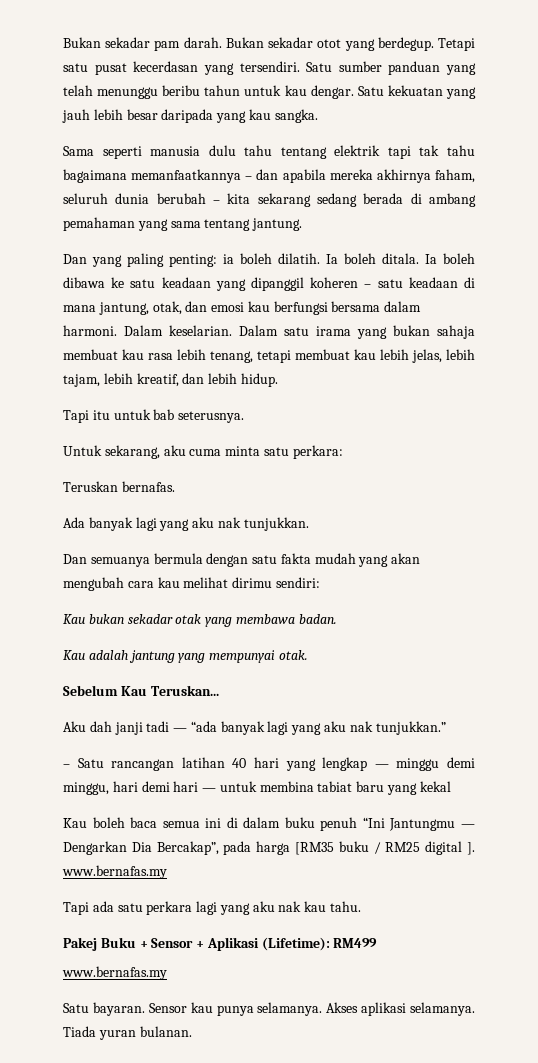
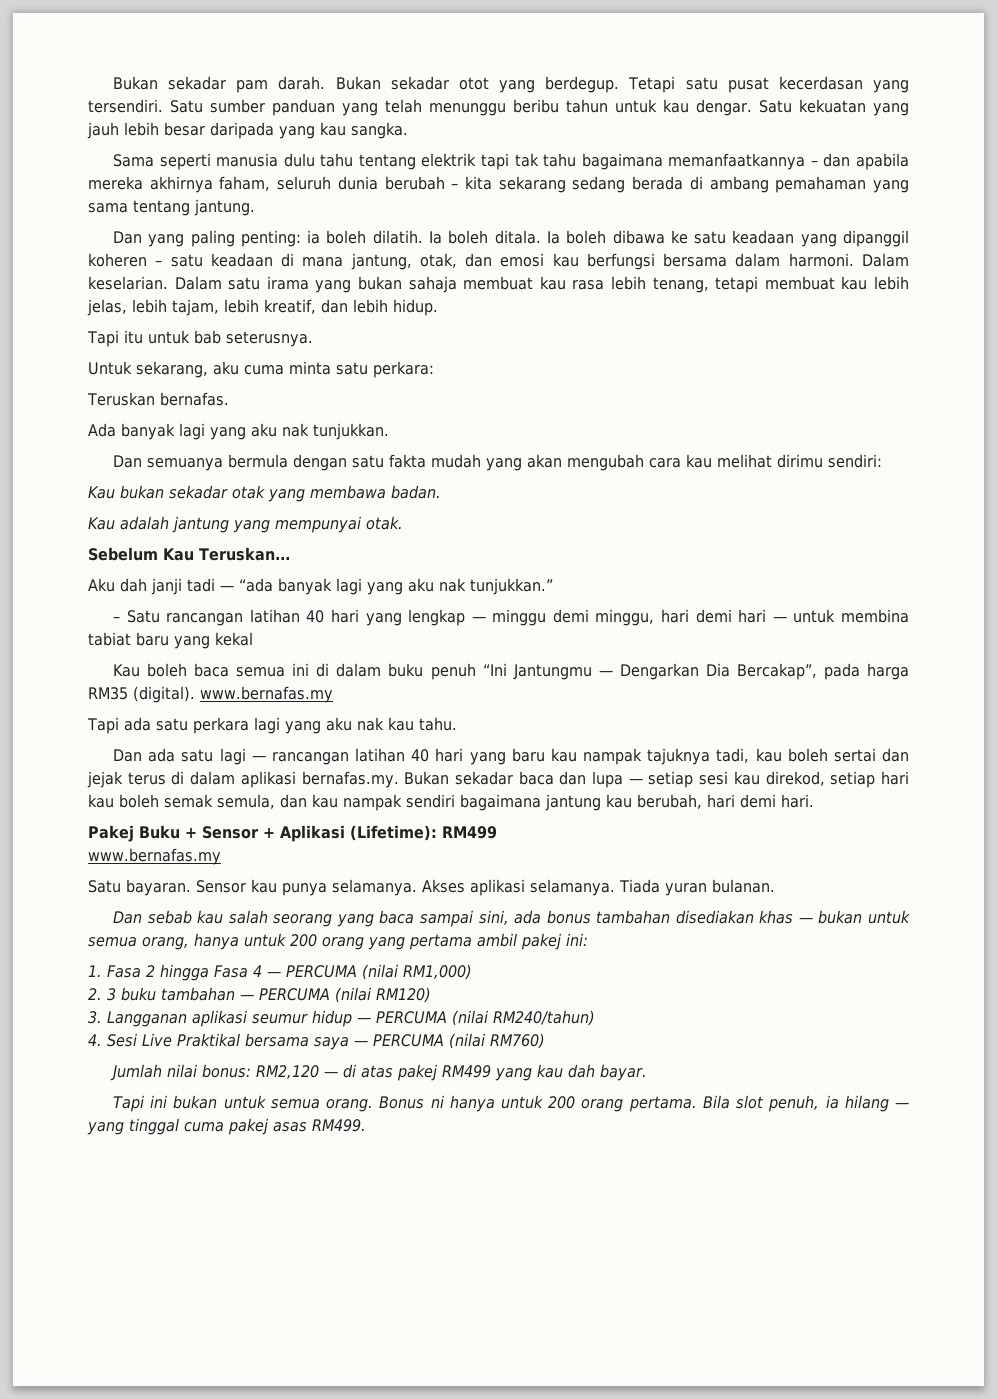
[295,841,476,855] [RM35 buku / RM25 digital ]. -> [88,686,195,703] RM35 (digital).
(362, 906) none -> [113,748,909,765] [87,771,910,788] [88,794,814,811] // Dan ada satu lagi — rancangan latihan 40 hari yang baru kau nampak tajuknya tadi, kau boleh sertai dan jejak terus di dalam aplikasi bernafas.my. Bukan sekadar baca dan lupa — setiap sesi kau direkod, setiap hari kau boleh semak semula, dan kau nampak sendiri bagaimana jantung kau berubah, hari demi hari.
(192, 1031) none -> [113,910,911,927] [88,933,588,950] [88,964,472,981] [88,987,431,1003] [88,1010,595,1027] [88,1033,545,1050] [110,1064,648,1081] [113,1095,909,1112] [87,1118,366,1135] // Dan sebab kau salah seorang yang baca sampai sini, ada bonus tambahan disediakan khas — bukan untuk semua orang, hanya untuk 200 orang yang pertama ambil pakej ini: // 1. Fasa 2 hingga Fasa 4 — PERCUMA (nilai RM1,000) // 2. 3 buku tambahan — PERCUMA (nilai RM120) // 3. Langganan aplikasi seumur hidup — PERCUMA (nilai RM240/tahun) // 4. Sesi Live Praktikal bersama saya — PERCUMA (nilai RM760) // Jumlah nilai bonus: RM2,120 — di atas pakej RM499 yang kau dah bayar. // Tapi ini bukan untuk semua orang. Bonus ni hanya untuk 200 orang pertama. Bila slot penuh, ia hilang — yang tinggal cuma pakej asas RM499.

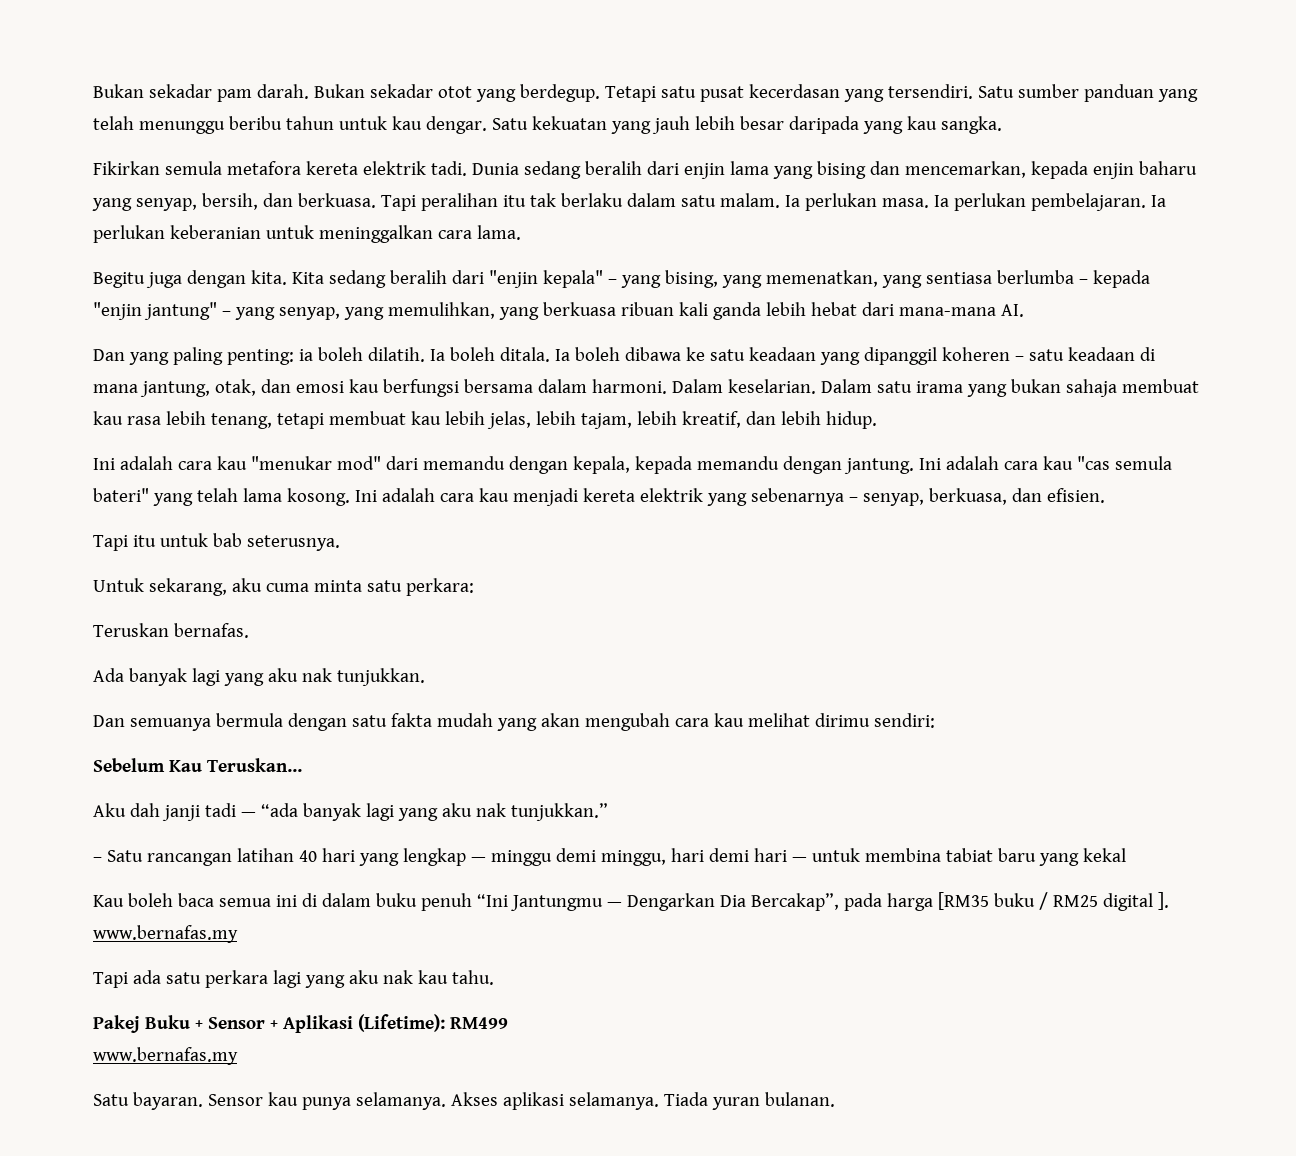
[113,153,910,170] [88,176,909,193] [88,199,255,216] Sama seperti manusia dulu tahu tentang elektrik tapi tak tahu bagaimana memanfaatkannya – dan apabila mereka akhirnya faham, seluruh dunia berubah – kita sekarang sedang berada di ambang pemahaman yang sama tentang jantung. -> [93,161,1197,179] [92,193,1166,211] [93,225,521,243] [93,270,1150,288] [93,302,1024,320] Fikirkan semula metafora kereta elektrik tadi. Dunia sedang beralih dari enjin lama yang bising dan mencemarkan, kepada enjin baharu yang senyap, bersih, dan berkuasa. Tapi peralihan itu tak berlaku dalam satu malam. Ia perlukan masa. Ia perlukan pembelajaran. Ia perlukan keberanian untuk meninggalkan cara lama. // Begitu juga dengan kita. Kita sedang beralih dari "enjin kepala" – yang bising, yang memenatkan, yang sentiasa berlumba – kepada "enjin jantung" – yang senyap, yang memulihkan, yang berkuasa ribuan kali ganda lebih hebat dari mana-mana AI.
(438, 307) none -> [93,456,1172,474] [93,488,1105,506] // Ini adalah cara kau "menukar mod" dari memandu dengan kepala, kepada memandu dengan jantung. Ini adalah cara kau "cas semula bateri" yang telah lama kosong. Ini adalah cara kau menjadi kereta elektrik yang sebenarnya – senyap, berkuasa, dan efisien.
[88,485,441,502] [88,516,403,533] // Kau bukan sekadar otak yang membawa badan. // Kau adalah jantung yang mempunyai otak. -> (935, 720) none
[88,686,195,703] RM35 (digital). -> [937,892,1169,911] [RM35 buku / RM25 digital ].
[113,748,909,765] [87,771,910,788] [88,794,814,811] // Dan ada satu lagi — rancangan latihan 40 hari yang baru kau nampak tajuknya tadi, kau boleh sertai dan jejak terus di dalam aplikasi bernafas.my. Bukan sekadar baca dan lupa — setiap sesi kau direkod, setiap hari kau boleh semak semula, dan kau nampak sendiri bagaimana jantung kau berubah, hari demi hari. -> (494, 977) none
[113,910,911,927] [88,933,588,950] [88,964,472,981] [88,987,431,1003] [88,1010,595,1027] [88,1033,545,1050] [110,1064,648,1081] [113,1095,909,1112] [87,1118,366,1135] // Dan sebab kau salah seorang yang baca sampai sini, ada bonus tambahan disediakan khas — bukan untuk semua orang, hanya untuk 200 orang yang pertama ambil pakej ini: // 1. Fasa 2 hingga Fasa 4 — PERCUMA (nilai RM1,000) // 2. 3 buku tambahan — PERCUMA (nilai RM120) // 3. Langganan aplikasi seumur hidup — PERCUMA (nilai RM240/tahun) // 4. Sesi Live Praktikal bersama saya — PERCUMA (nilai RM760) // Jumlah nilai bonus: RM2,120 — di atas pakej RM499 yang kau dah bayar. // Tapi ini bukan untuk semua orang. Bonus ni hanya untuk 200 orang pertama. Bila slot penuh, ia hilang — yang tinggal cuma pakej asas RM499. -> (835, 1099) none

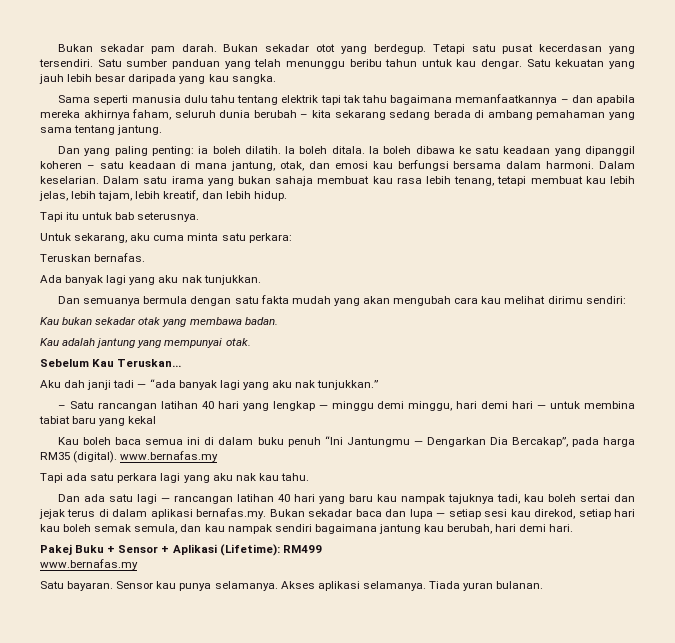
[93,161,1197,179] [92,193,1166,211] [93,225,521,243] [93,270,1150,288] [93,302,1024,320] Fikirkan semula metafora kereta elektrik tadi. Dunia sedang beralih dari enjin lama yang bising dan mencemarkan, kepada enjin baharu yang senyap, bersih, dan berkuasa. Tapi peralihan itu tak berlaku dalam satu malam. Ia perlukan masa. Ia perlukan pembelajaran. Ia perlukan keberanian untuk meninggalkan cara lama. // Begitu juga dengan kita. Kita sedang beralih dari "enjin kepala" – yang bising, yang memenatkan, yang sentiasa berlumba – kepada "enjin jantung" – yang senyap, yang memulihkan, yang berkuasa ribuan kali ganda lebih hebat dari mana-mana AI. -> [58,94,636,105] [40,109,635,120] [40,125,163,135] Sama seperti manusia dulu tahu tentang elektrik tapi tak tahu bagaimana memanfaatkannya – dan apabila mereka akhirnya faham, seluruh dunia berubah – kita sekarang sedang berada di ambang pemahaman yang sama tentang jantung.
[93,456,1172,474] [93,488,1105,506] // Ini adalah cara kau "menukar mod" dari memandu dengan kepala, kepada memandu dengan jantung. Ini adalah cara kau "cas semula bateri" yang telah lama kosong. Ini adalah cara kau menjadi kereta elektrik yang sebenarnya – senyap, berkuasa, dan efisien. -> (287, 196) none
(935, 720) none -> [40,317,278,327] [40,338,251,348] // Kau bukan sekadar otak yang membawa badan. // Kau adalah jantung yang mempunyai otak.
[937,892,1169,911] [RM35 buku / RM25 digital ]. -> [40,451,118,463] RM35 (digital).
(494, 977) none -> [58,494,635,504] [39,508,635,519] [40,524,574,534] // Dan ada satu lagi — rancangan latihan 40 hari yang baru kau nampak tajuknya tadi, kau boleh sertai dan jejak terus di dalam aplikasi bernafas.my. Bukan sekadar baca dan lupa — setiap sesi kau direkod, setiap hari kau boleh semak semula, dan kau nampak sendiri bagaimana jantung kau berubah, hari demi hari.

